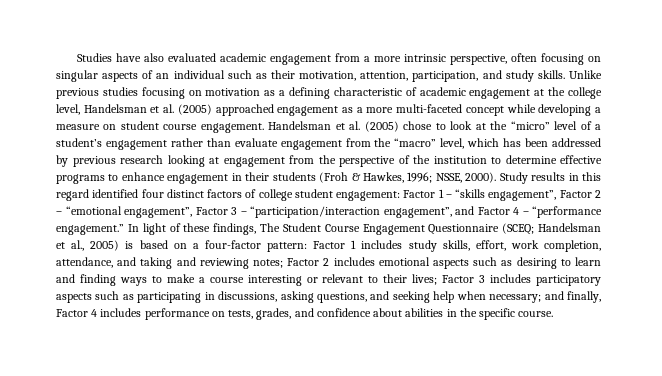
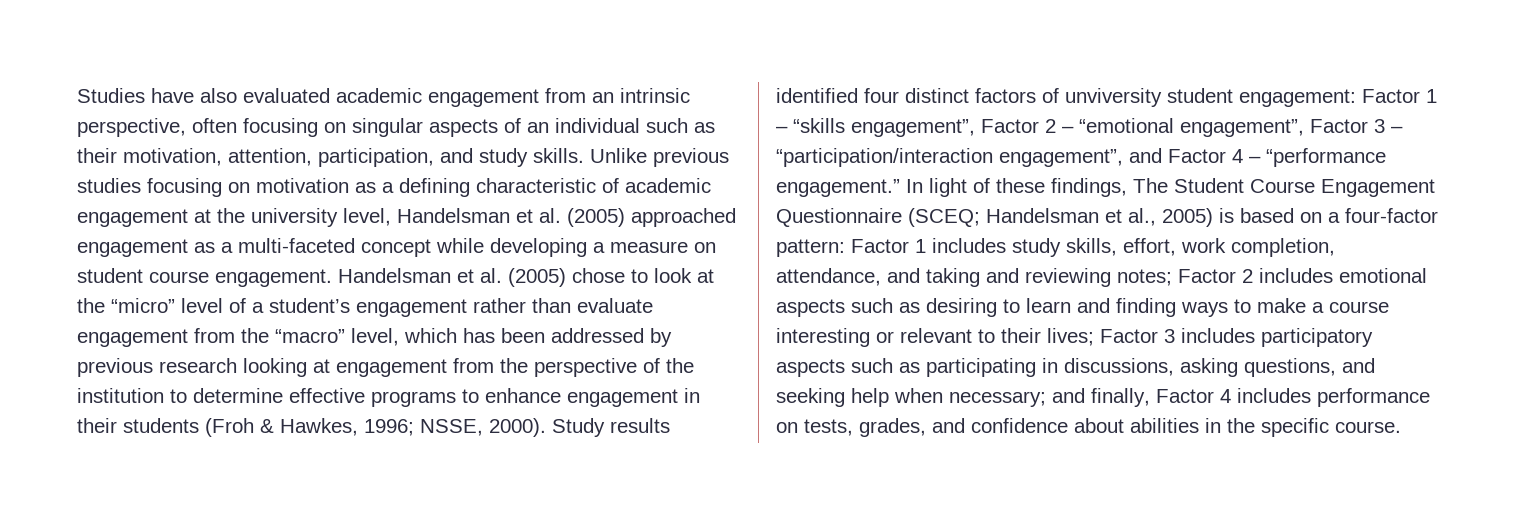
[364,56,402,62] a more -> [592,92,614,103] an
[567,87,602,99] college -> [251,208,338,227] university
[366,107,394,113] more -> (233, 247) none
[568,172,601,181] [56,189,89,201] in this regard -> (670, 425) none
[258,189,293,201] college -> [1065,88,1162,107] unviversity

